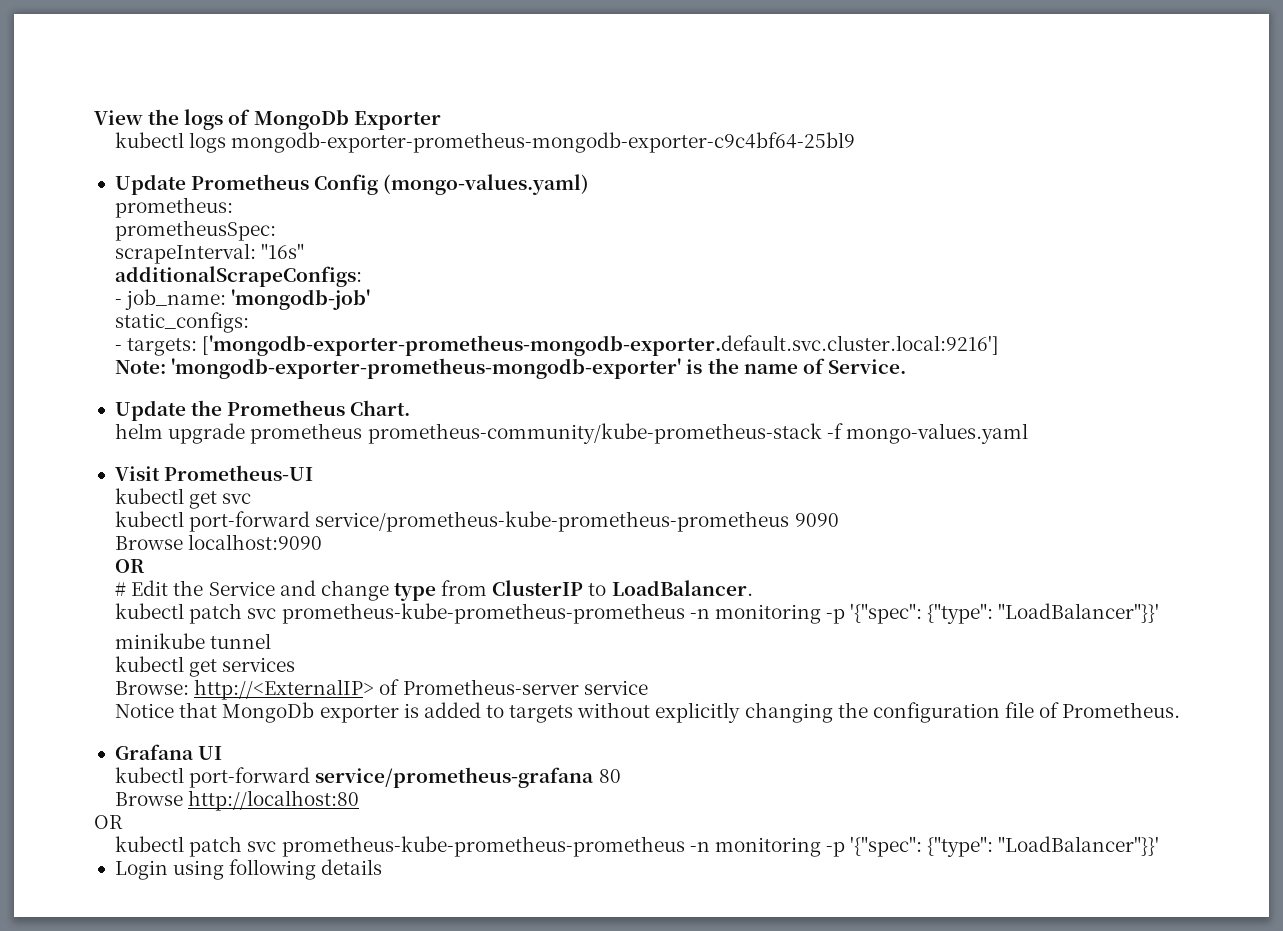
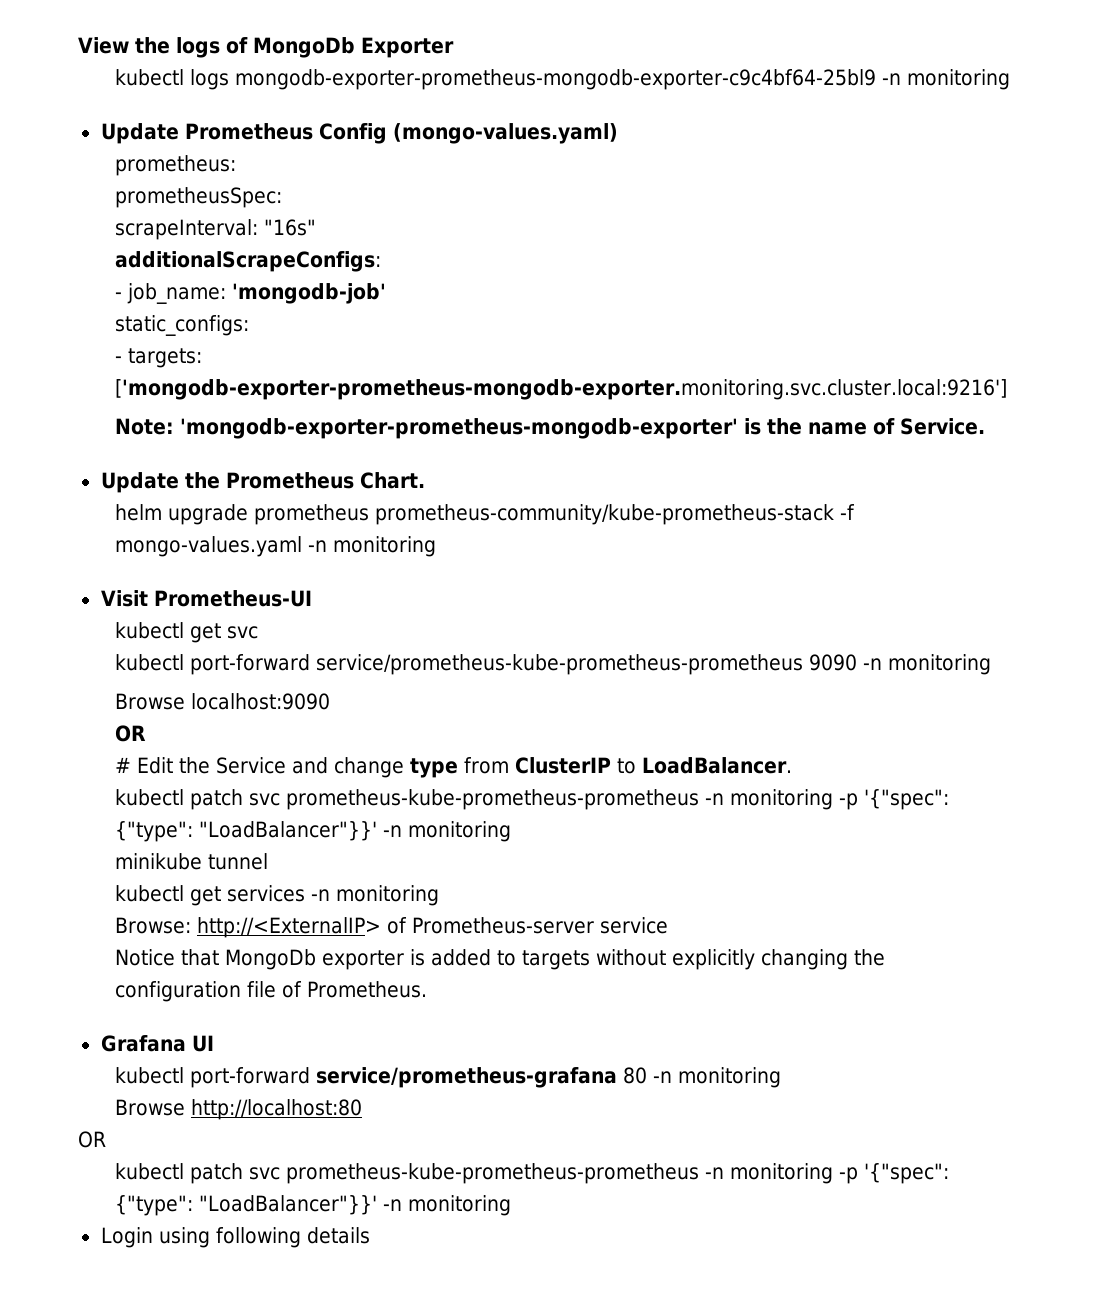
(856, 142) none -> [881,69,1010,90] -n monitoring
[202,335,1000,356] ['mongodb-exporter-prometheus-mongodb-exporter.default.svc.cluster.local:9216'] -> [114,379,1007,400] ['mongodb-exporter-prometheus-mongodb-exporter.monitoring.svc.cluster.local:9216']
(1028, 433) none -> [307,536,436,557] -n monitoring
(839, 520) none -> [862,654,991,675] -n monitoring
(1160, 613) none -> [382,821,511,842] -n monitoring
(296, 664) none -> [310,885,439,906] -n monitoring
(621, 776) none -> [652,1067,781,1088] -n monitoring
(1160, 846) none -> [382,1195,511,1216] -n monitoring

